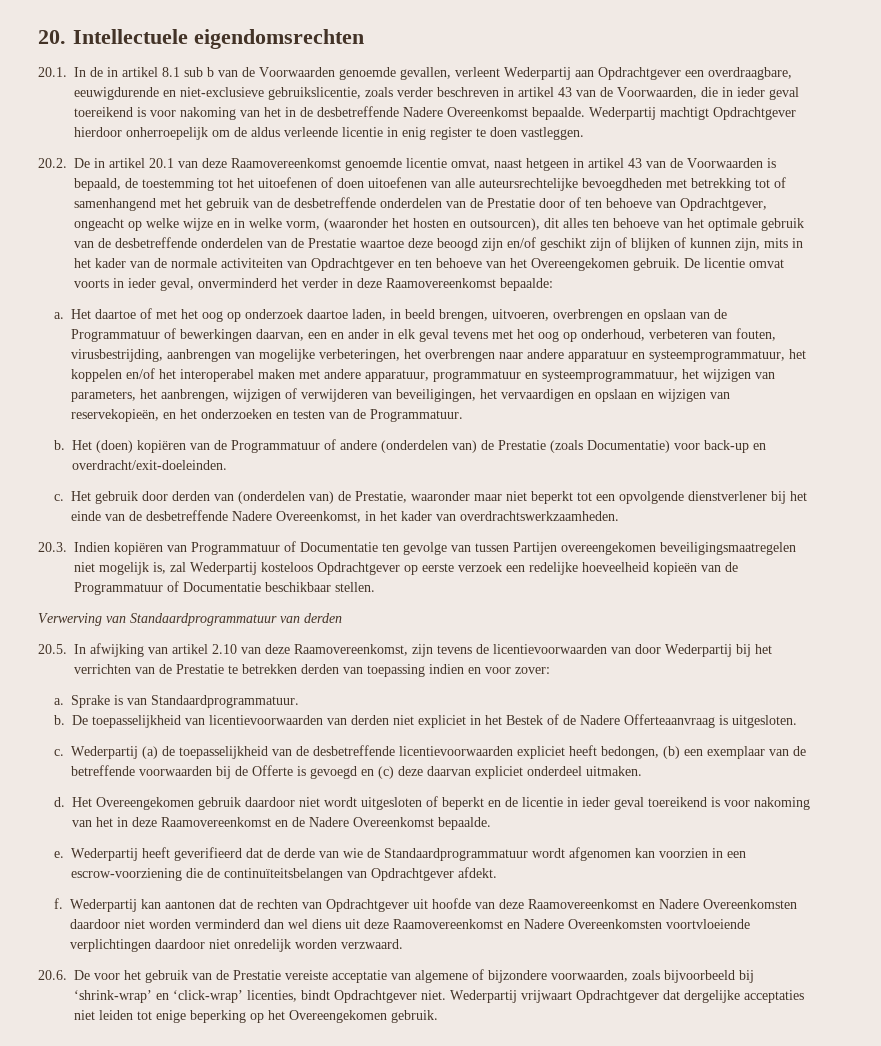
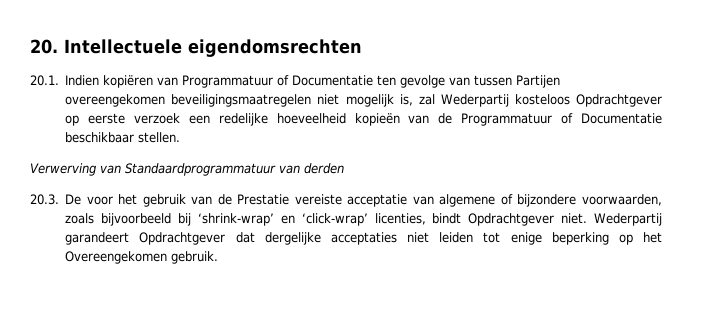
[74,67,792,80] [74,87,799,100] [74,106,796,120] [74,127,584,140] [38,158,776,171] [74,177,786,191] [74,197,767,211] [74,218,804,231] [74,237,803,251] [74,258,784,271] [74,278,553,291] [54,308,728,322] [71,328,777,342] [71,349,807,362] [71,368,776,382] [71,388,731,402] [71,409,464,422] [54,439,767,453] [72,460,228,470] [54,491,808,504] [71,510,620,523] [38,542,67,552] In de in artikel 8.1 sub b van de Voorwaarden genoemde gevallen, verleent Wederpartij aan Opdrachtgever een overdraagbare, eeuwigdurende en niet-exclusieve gebruikslicentie, zoals verder beschreven in artikel 43 van de Voorwaarden, die in ieder geval toereikend is voor nakoming van het in de desbetreffende Nadere Overeenkomst bepaalde. Wederpartij machtigt Opdrachtgever hierdoor onherroepelijk om de aldus verleende licentie in enig register te doen vastleggen. // 20.2. De in artikel 20.1 van deze Raamovereenkomst genoemde licentie omvat, naast hetgeen in artikel 43 van de Voorwaarden is bepaald, de toestemming tot het uitoefenen of doen uitoefenen van alle auteursrechtelijke bevoegdheden met betrekking tot of samenhangend met het gebruik van de desbetreffende onderdelen van de Prestatie door of ten behoeve van Opdrachtgever, ongeacht op welke wijze en in welke vorm, (waaronder het hosten en outsourcen), dit alles ten behoeve van het optimale gebruik van de desbetreffende onderdelen van de Prestatie waartoe deze beoogd zijn en/of geschikt zijn of blijken of kunnen zijn, mits in het kader van de normale activiteiten van Opdrachtgever en ten behoeve van het Overeengekomen gebruik. De licentie omvat voorts in ieder geval, onverminderd het verder in deze Raamovereenkomst bepaalde: // a. Het daartoe of met het oog op onderzoek daartoe laden, in beeld brengen, uitvoeren, overbrengen en opslaan van de Programmatuur of bewerkingen daarvan, een en ander in elk geval tevens met het oog op onderhoud, verbeteren van fouten, virusbestrijding, aanbrengen van mogelijke verbeteringen, het overbrengen naar andere apparatuur en systeemprogrammatuur, het koppelen en/of het interoperabel maken met andere apparatuur, programmatuur en systeemprogrammatuur, het wijzigen van parameters, het aanbrengen, wijzigen of verwijderen van beveiligingen, het vervaardigen en opslaan en wijzigen van reservekopieën, en het onderzoeken en testen van de Programmatuur. // b. Het (doen) kopiëren van de Programmatuur of andere (onderdelen van) de Prestatie (zoals Documentatie) voor back-up en overdracht/exit-doeleinden. // c. Het gebruik door derden van (onderdelen van) de Prestatie, waaronder maar niet beperkt tot een opvolgende dienstverlener bij het einde van de desbetreffende Nadere Overeenkomst, in het kader van overdrachtswerkzaamheden. // 20.3. -> (59, 80) none
[38,643,772,657] [74,664,550,677] [54,695,300,708] [54,714,798,728] [54,745,807,759] [71,765,643,779] [54,796,811,810] [72,817,492,830] [54,847,747,861] [71,867,498,881] [54,898,798,912] [70,919,751,929] [70,939,404,952] [38,970,67,980] 20.5. In afwijking van artikel 2.10 van deze Raamovereenkomst, zijn tevens de licentievoorwaarden van door Wederpartij bij het verrichten van de Prestatie te betrekken derden van toepassing indien en voor zover: // a. Sprake is van Standaardprogrammatuur. // b. De toepasselijkheid van licentievoorwaarden van derden niet expliciet in het Bestek of de Nadere Offerteaanvraag is uitgesloten. // c. Wederpartij (a) de toepasselijkheid van de desbetreffende licentievoorwaarden expliciet heeft bedongen, (b) een exemplaar van de betreffende voorwaarden bij de Offerte is gevoegd en (c) deze daarvan expliciet onderdeel uitmaken. // d. Het Overeengekomen gebruik daardoor niet wordt uitgesloten of beperkt en de licentie in ieder geval toereikend is voor nakoming van het in deze Raamovereenkomst en de Nadere Overeenkomst bepaalde. // e. Wederpartij heeft geverifieerd dat de derde van wie de Standaardprogrammatuur wordt afgenomen kan voorzien in een escrow-voorziening die de continuïteitsbelangen van Opdrachtgever afdekt. // f. Wederpartij kan aantonen dat de rechten van Opdrachtgever uit hoofde van deze Raamovereenkomst en Nadere Overeenkomsten daardoor niet worden verminderd dan wel diens uit deze Raamovereenkomst en Nadere Overeenkomsten voortvloeiende verplichtingen daardoor niet onredelijk worden verzwaard. // 20.6. -> [30,194,59,205] 20.3.
[521,990,572,1003] vrijwaart -> [65,232,130,245] garandeert

